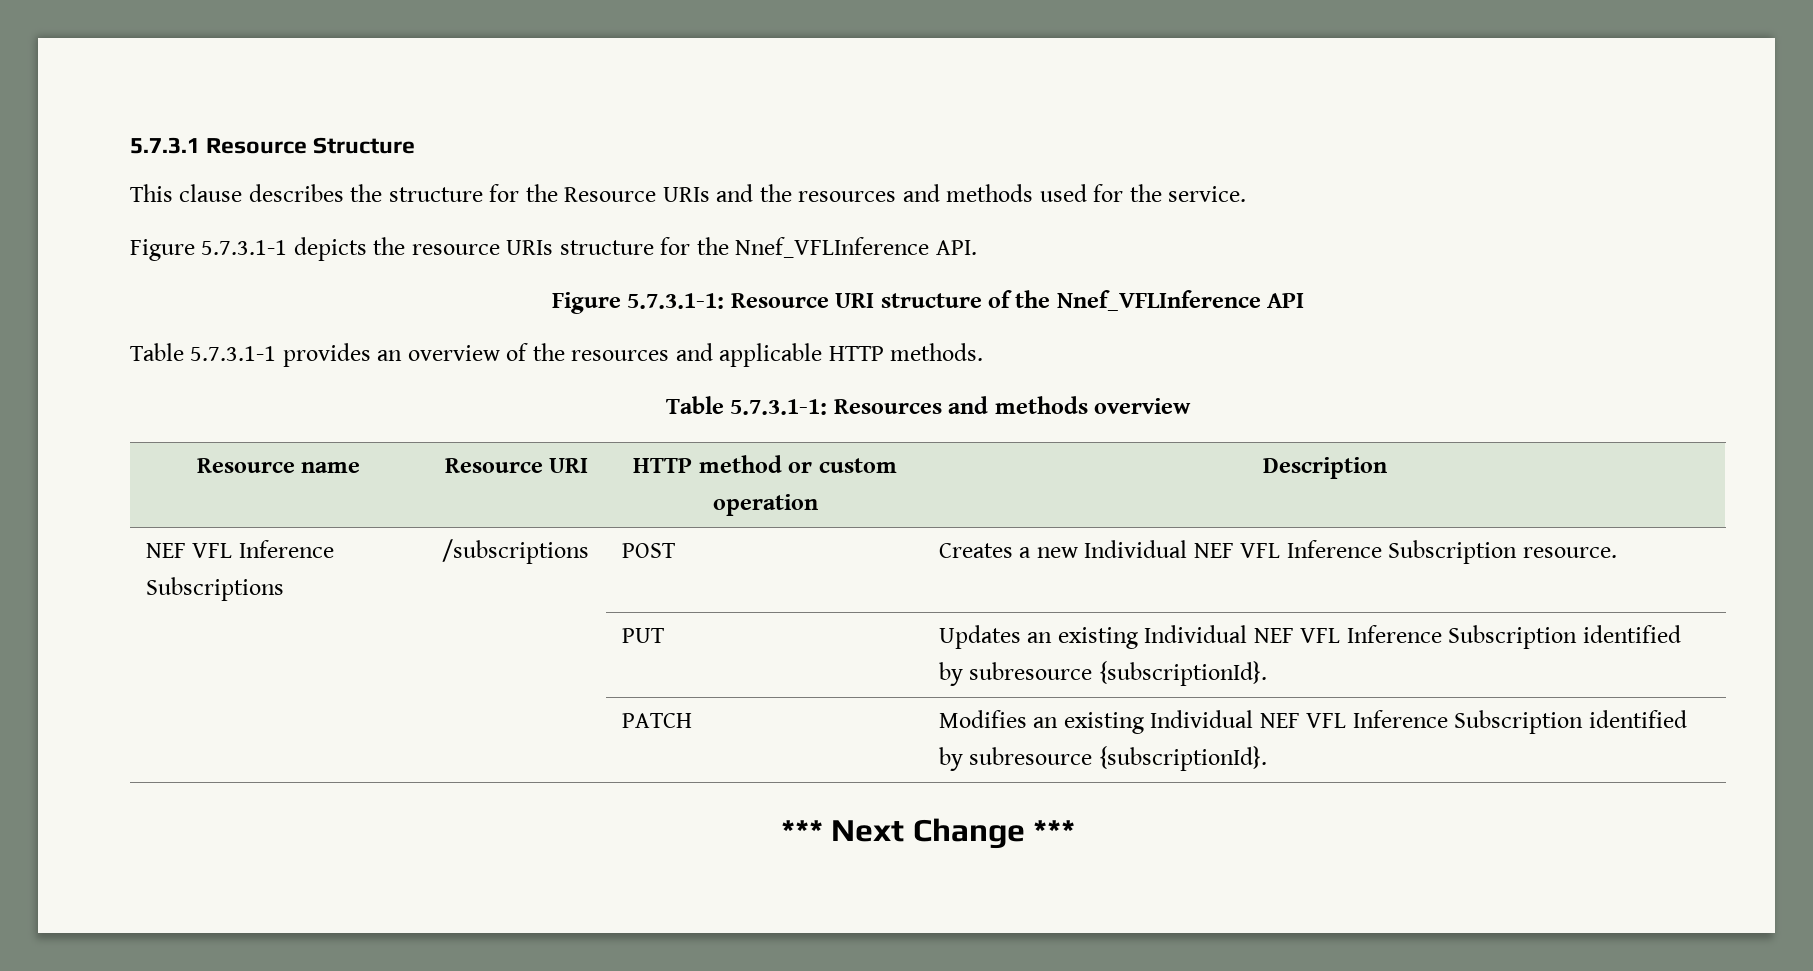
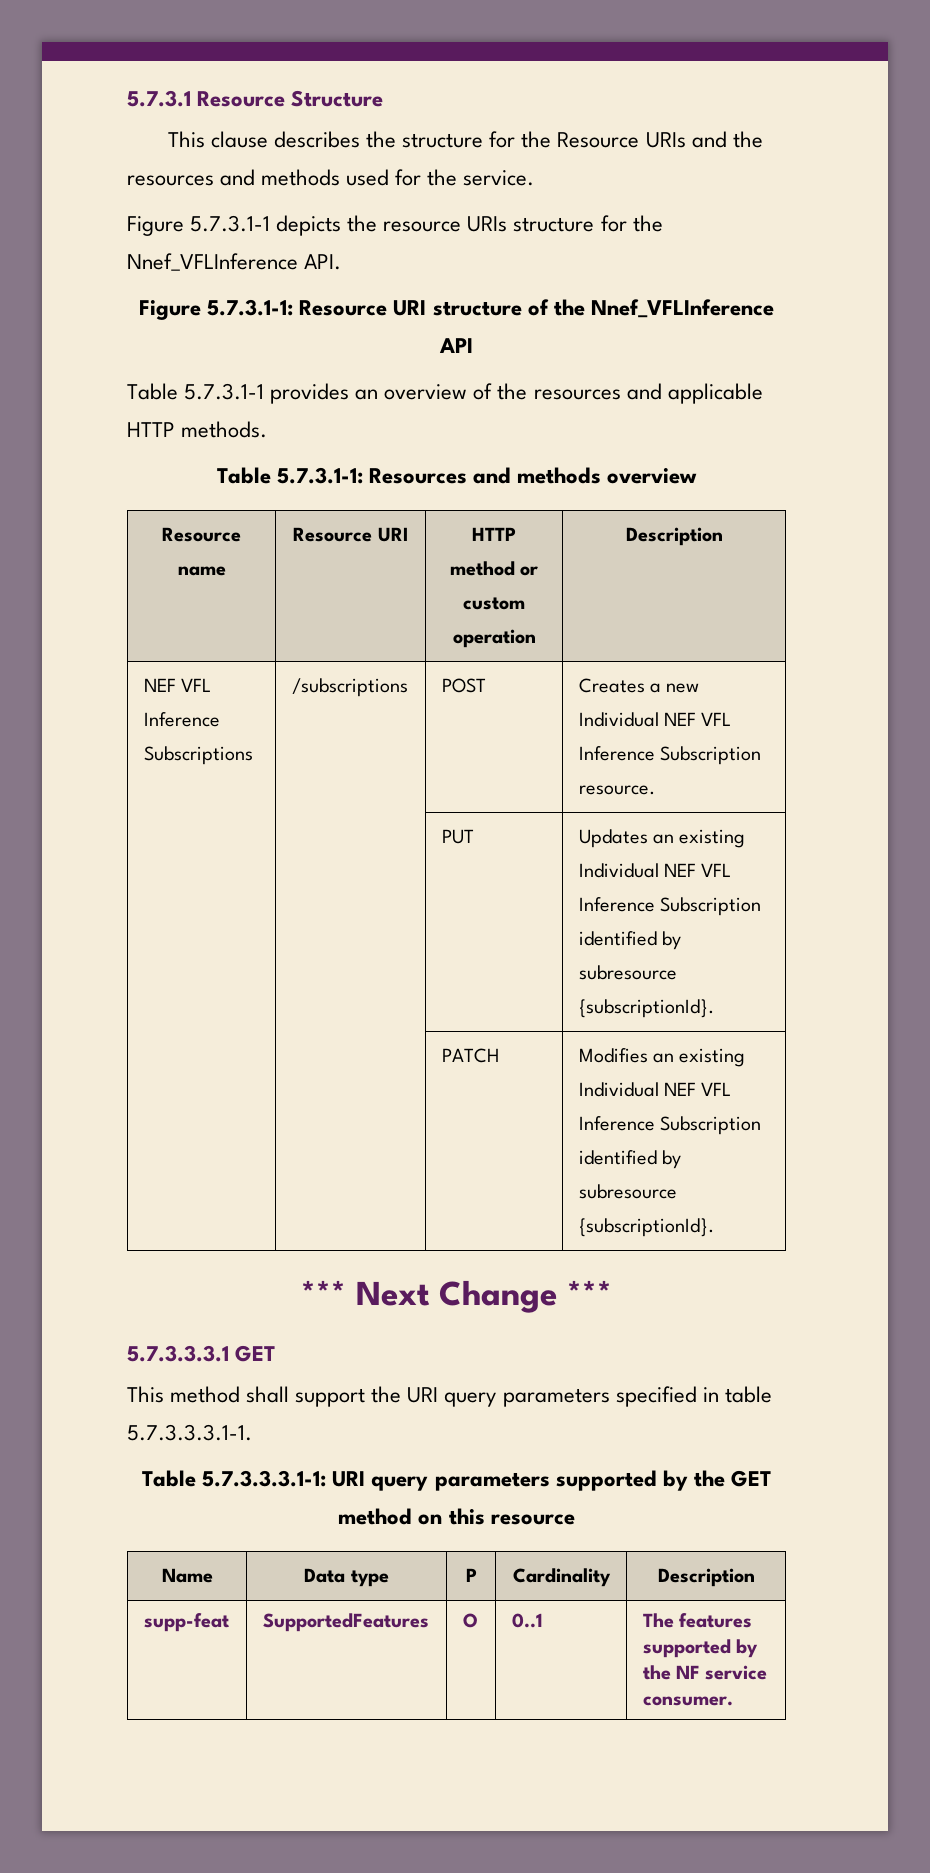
(1076, 830) none -> [127,1345,276,1362] [127,1386,772,1407] [127,1424,252,1441] [142,1470,771,1491] [338,1508,575,1525] [161,1568,213,1583] [304,1568,389,1587] [465,1568,477,1582] [512,1568,611,1587] [657,1568,755,1587] [143,1613,229,1632] [262,1613,429,1632] [462,1613,478,1628] [511,1613,543,1628] [642,1613,752,1628] [642,1639,758,1658] [642,1665,768,1680] [642,1696,733,1706] // 5.7.3.3.3.1 GET // This method shall support the URI query parameters specified in table 5.7.3.3.3.1-1. // Table 5.7.3.3.3.1-1: URI query parameters supported by the GET method on this resource // Name | Data type | P | Cardinality | Description // supp-feat | SupportedFeatures | O | 0..1 | The features supported by the NF service consumer.

